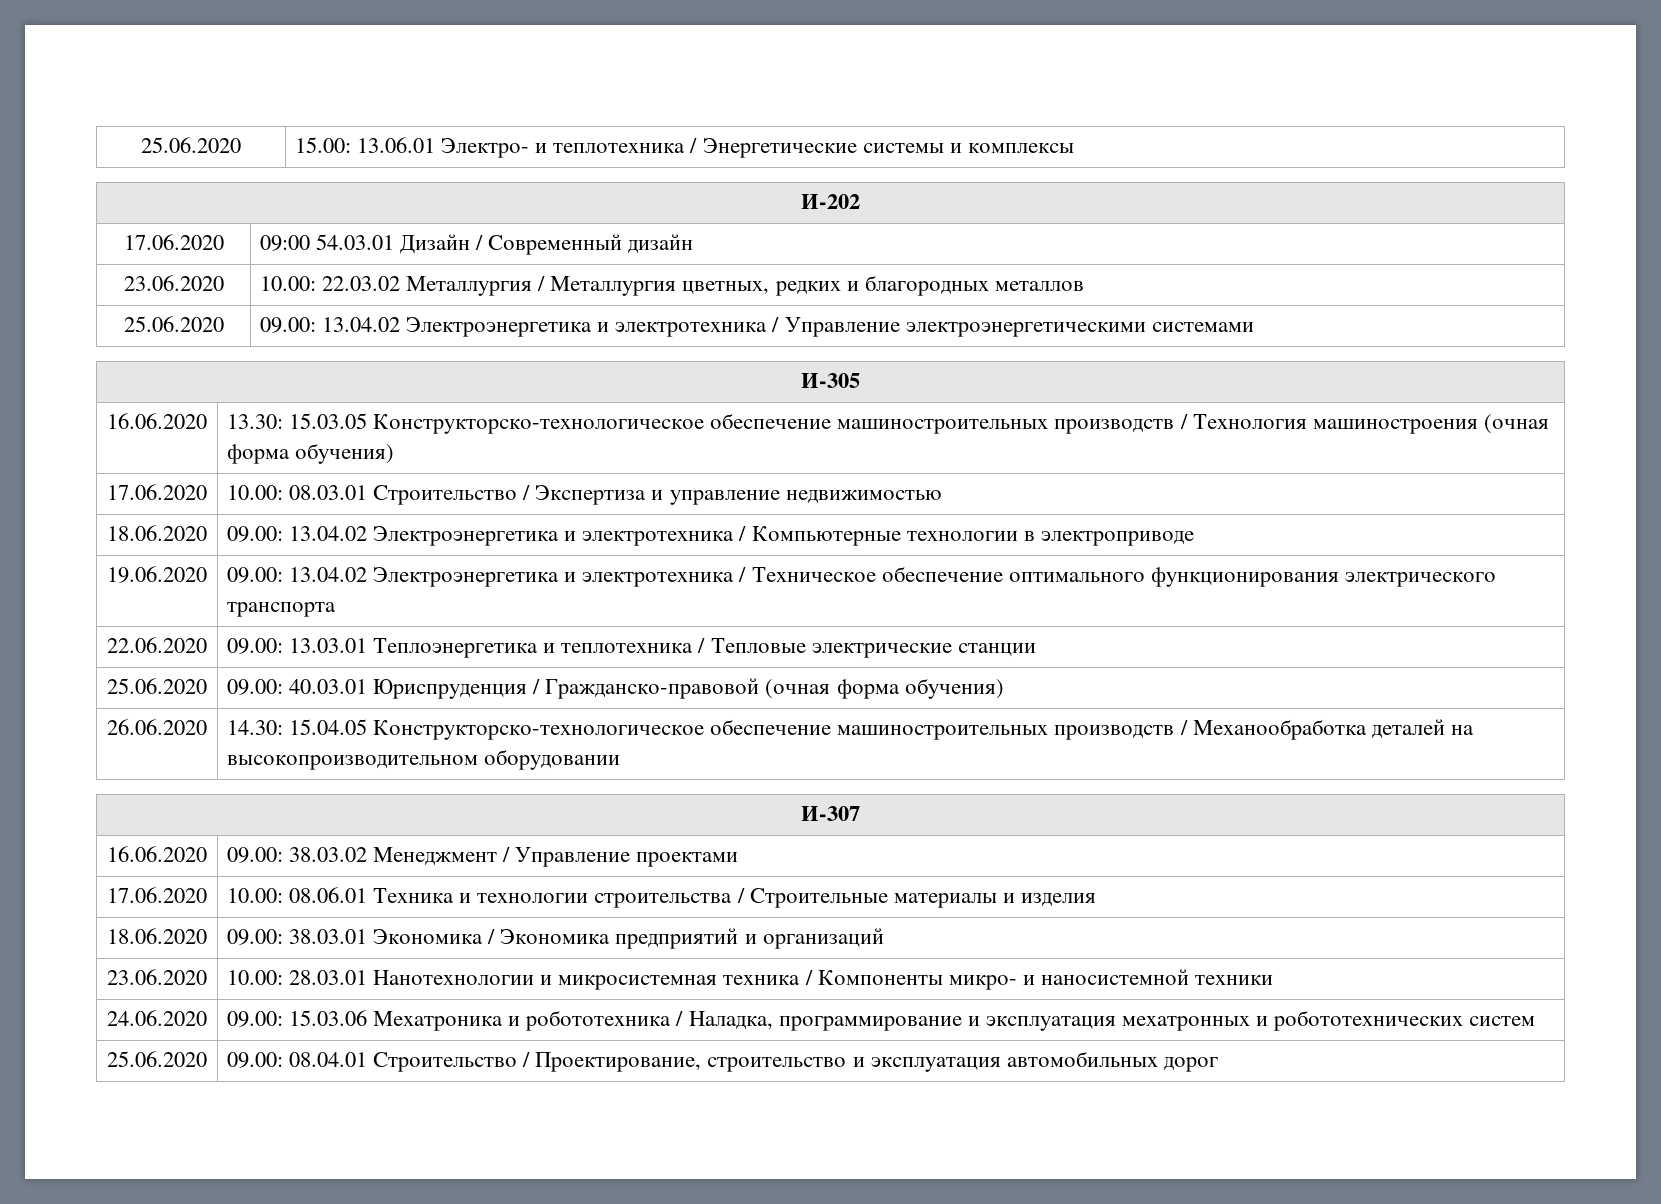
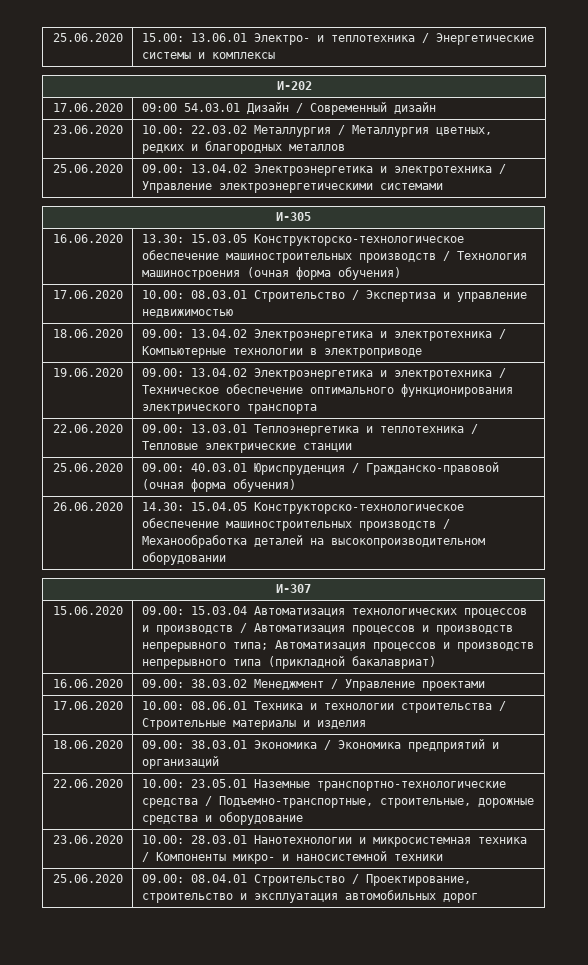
(860, 813) none -> [52,606,123,615] [141,606,527,618] [141,623,513,635] [141,640,534,652] [141,656,436,669] // 15.06.2020 | 09.00: 15.03.04 Автоматизация технологических процессов и производств / Автоматизация процессов и производств непрерывного типа; Автоматизация процессов и производств непрерывного типа (прикладной бакалавриат)
(884, 938) none -> [52,779,123,788] [141,779,506,791] [141,796,534,808] [141,812,303,825] // 22.06.2020 | 10.00: 23.05.01 Наземные транспортно-технологические средства / Подъемно-транспортные, строительные, дорожные средства и оборудование
[107,1010,207,1026] [227,1010,1536,1031] // 24.06.2020 | 09.00: 15.03.06 Мехатроника и робототехника / Наладка, программирование и эксплуатация мехатронных и робототехнических систем -> (443, 857) none

